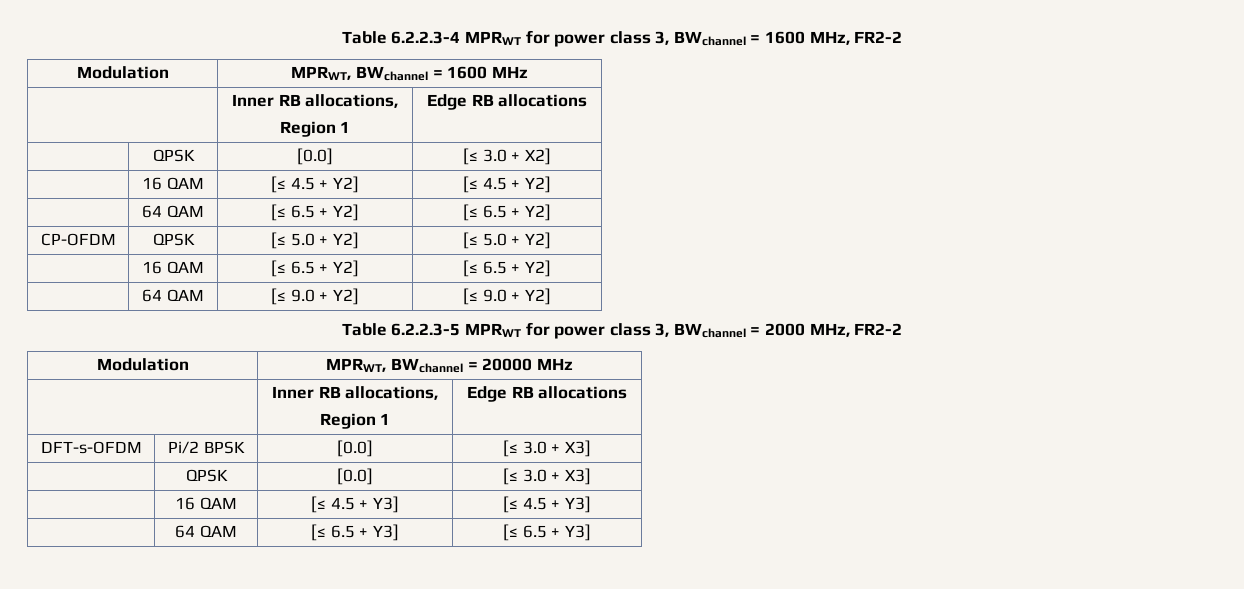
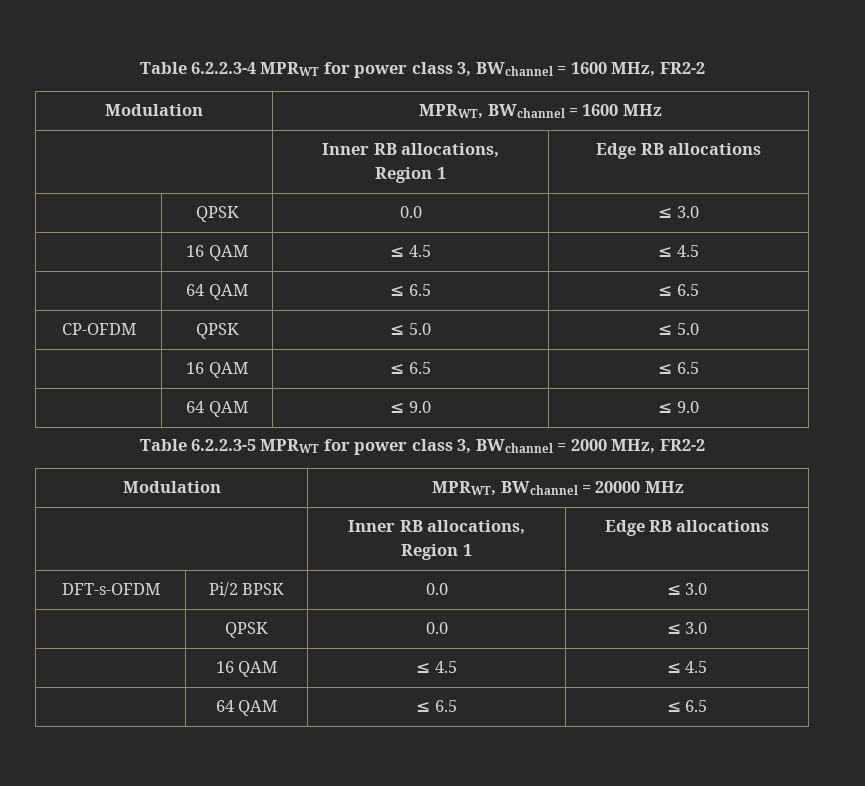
[297,148,333,165] [463,148,551,165] [142,177,204,190] [271,176,359,193] [463,176,551,193] [142,205,204,218] [271,204,359,221] [463,204,551,221] [0.0] | [≤ 3.0 + X2] // | 16 QAM | [≤ 4.5 + Y2] | [≤ 4.5 + Y2] // | 64 QAM | [≤ 6.5 + Y2] | [≤ 6.5 + Y2] -> [399,206,422,218] [658,206,699,218] [186,245,248,261] [390,245,431,257] [658,245,699,257] [186,284,248,300] [390,284,431,296] [658,284,699,296] 0.0 | ≤ 3.0 // | 16 QAM | ≤ 4.5 | ≤ 4.5 // | 64 QAM | ≤ 6.5 | ≤ 6.5
[271,232,359,249] [463,232,551,249] [142,261,204,274] [271,260,359,277] [463,260,551,277] [142,289,204,302] [271,288,359,305] [463,288,551,305] [≤ 5.0 + Y2] | [≤ 5.0 + Y2] // | 16 QAM | [≤ 6.5 + Y2] | [≤ 6.5 + Y2] // | 64 QAM | [≤ 9.0 + Y2] | [≤ 9.0 + Y2] -> [390,323,431,335] [658,323,699,335] [186,362,248,378] [390,362,431,374] [658,362,699,374] [186,401,248,417] [390,401,431,413] [658,401,699,413] ≤ 5.0 | ≤ 5.0 // | 16 QAM | ≤ 6.5 | ≤ 6.5 // | 64 QAM | ≤ 9.0 | ≤ 9.0
[337,440,373,457] [503,440,591,457] [185,469,228,482] [337,468,373,485] [503,468,591,485] [175,497,237,510] [311,496,399,513] [503,496,591,513] [175,525,237,538] [311,524,399,541] [503,524,591,541] [0.0] | [≤ 3.0 + X3] // | QPSK | [0.0] | [≤ 3.0 + X3] // | 16 QAM | [≤ 4.5 + Y3] | [≤ 4.5 + Y3] // | 64 QAM | [≤ 6.5 + Y3] | [≤ 6.5 + Y3] -> [425,583,448,595] [666,583,708,595] [225,622,268,638] [425,622,448,634] [666,622,708,634] [215,661,278,677] [416,661,457,673] [666,661,708,673] [215,700,278,716] [416,700,457,712] [666,700,708,712] 0.0 | ≤ 3.0 // | QPSK | 0.0 | ≤ 3.0 // | 16 QAM | ≤ 4.5 | ≤ 4.5 // | 64 QAM | ≤ 6.5 | ≤ 6.5

